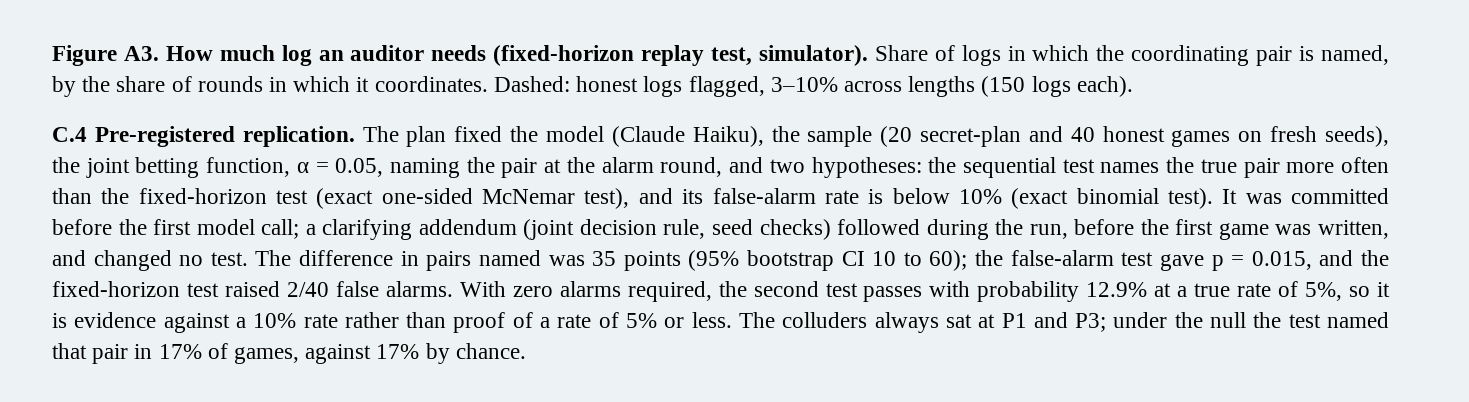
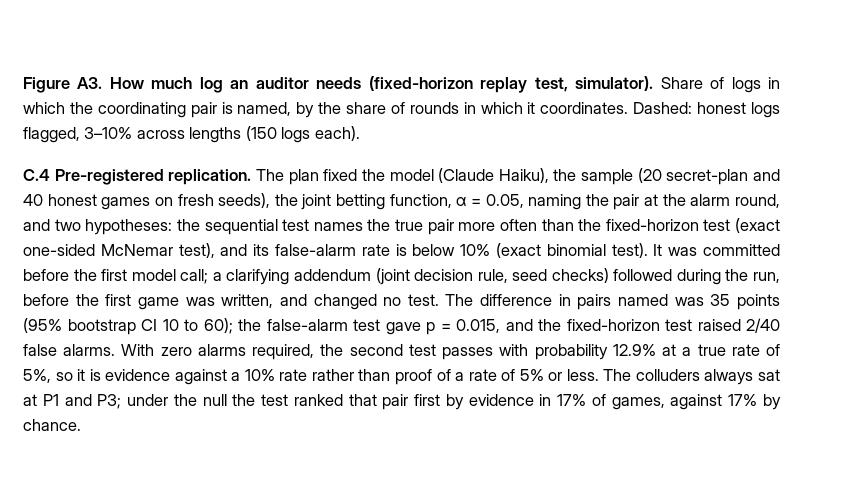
[1327,312,1389,328] named -> [293,394,343,406] ranked
(129, 354) none -> [414,394,534,410] first by evidence

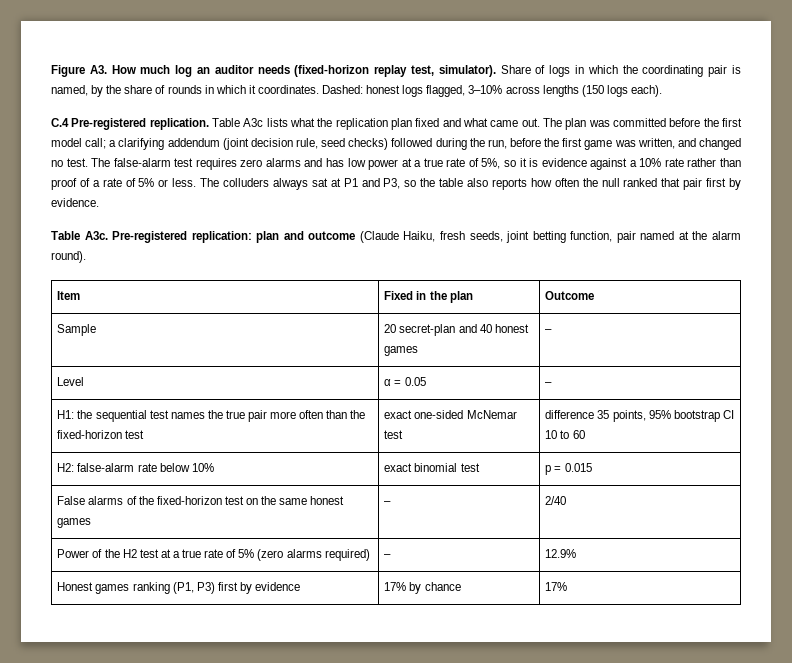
[255,168,780,185] [23,193,781,210] [23,218,780,235] [23,243,663,258] The plan fixed the model (Claude Haiku), the sample (20 secret-plan and 40 honest games on fresh seeds), the joint betting function, α = 0.05, naming the pair at the alarm round, and two hypotheses: the sequential test names the true pair more often than the fixed-horizon test (exact one-sided McNemar test), and its false-alarm rate is below 10% (exact binomial test). It -> [212,118,587,130] Table A3c lists what the replication plan fixed and what came out. The plan
[480,294,780,310] [23,318,780,335] [23,344,656,360] difference in pairs named was 35 points (95% bootstrap CI 10 to 60); the false-alarm test gave p = 0.015, and the fixed-horizon test raised 2/40 false alarms. With zero alarms required, the second test passes with probability 12.9% -> [113,158,399,170] false-alarm test requires zero alarms and has low power
[97,394,289,409] P3; under the null the test -> [383,178,620,190] P3, so the table also reports how often the null
[468,394,782,410] [23,419,81,431] evidence in 17% of games, against 17% by chance. -> [51,198,99,207] [51,231,741,243] [51,251,86,263] [57,291,81,300] [384,291,473,303] [545,291,595,300] [57,324,97,336] [384,324,529,336] [384,346,419,356] [545,329,553,333] [57,377,85,386] [384,377,426,386] [545,382,553,386] [57,410,366,422] [57,430,145,439] [384,410,517,419] [384,430,404,439] [545,410,734,422] [545,430,585,439] [57,463,214,472] [384,463,480,472] [545,463,592,475] [57,496,345,505] [57,518,92,528] [384,501,392,505] [545,496,567,505] [57,549,370,561] [384,554,392,558] [545,549,577,558] [57,582,301,594] [384,582,461,594] [545,582,568,591] evidence. // Table A3c. Pre-registered replication: plan and outcome (Claude Haiku, fresh seeds, joint betting function, pair named at the alarm round). // Item | Fixed in the plan | Outcome // Sample | 20 secret-plan and 40 honest games | – // Level | α = 0.05 | – // H1: the sequential test names the true pair more often than the fixed-horizon test | exact one-sided McNemar test | difference 35 points, 95% bootstrap CI 10 to 60 // H2: false-alarm rate below 10% | exact binomial test | p = 0.015 // False alarms of the fixed-horizon test on the same honest games | – | 2/40 // Power of the H2 test at a true rate of 5% (zero alarms required) | – | 12.9% // Honest games ranking (P1, P3) first by evidence | 17% by chance | 17%

